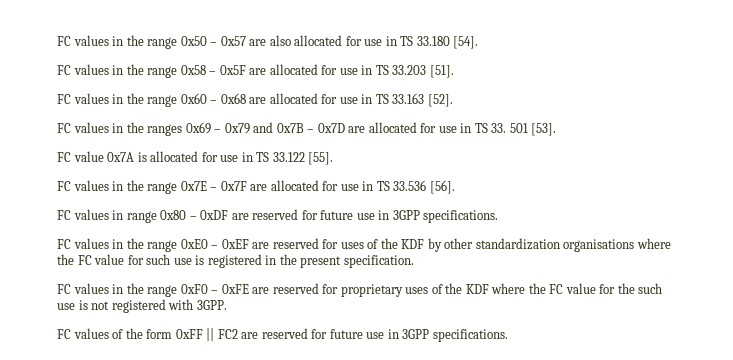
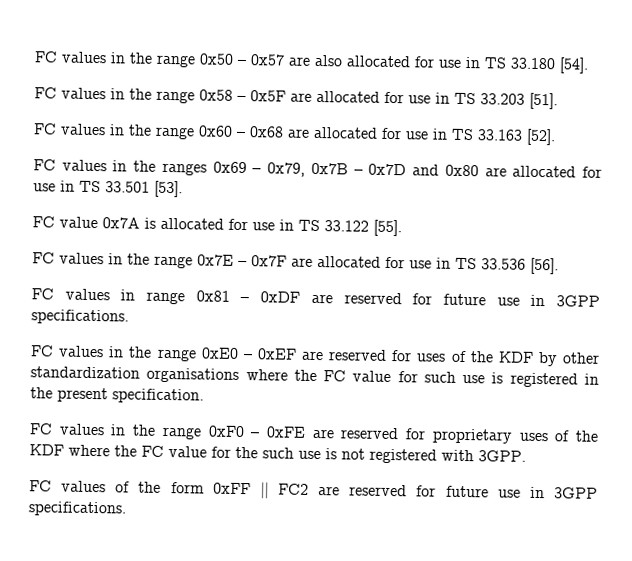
[224,122,274,134] 0x79 and -> [267,162,306,177] 0x79,
[348,122,528,133] are allocated for use in TS 33. 501 -> [412,164,603,178] [33,180,150,193] and 0x80 are allocated for use in TS 33.501
[160,210,187,220] 0x80 -> [195,290,230,302] 0x81

